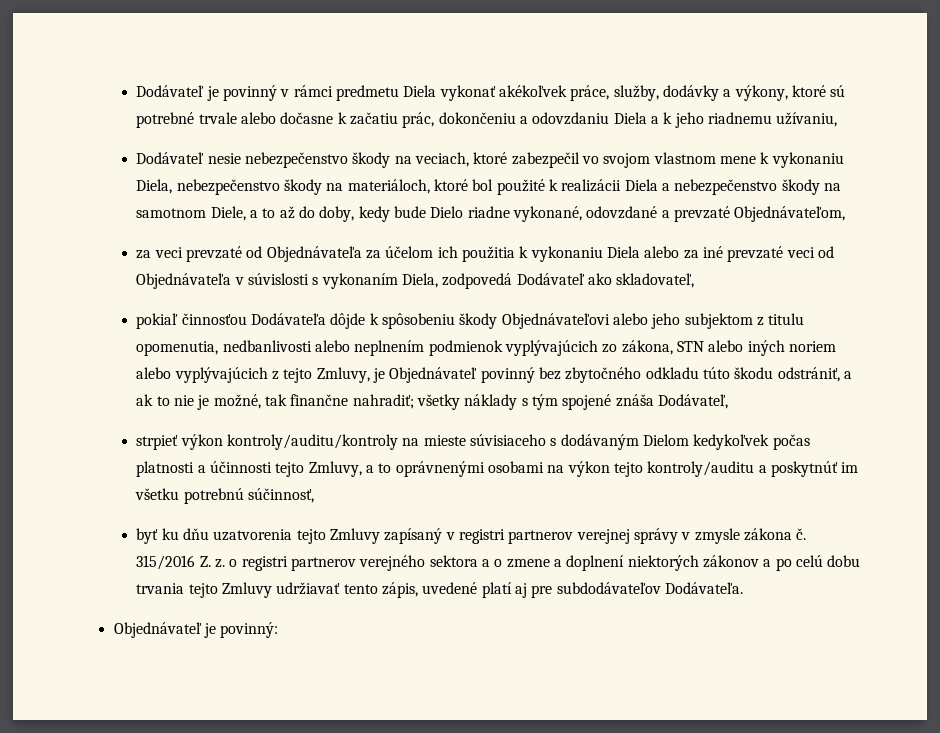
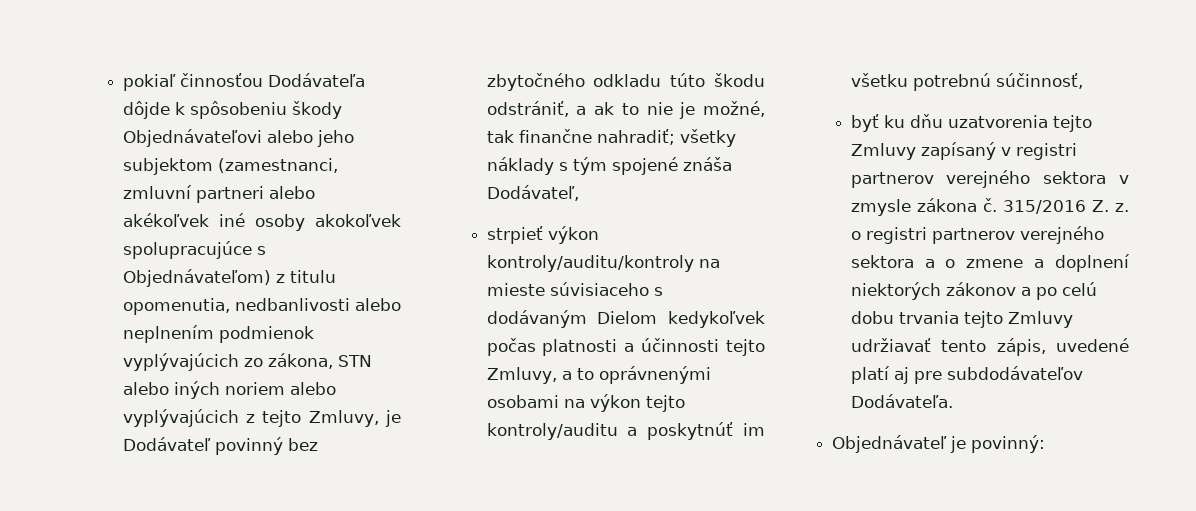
[136,85,846,101] [136,112,838,128] [136,152,844,168] [136,179,841,195] [136,206,846,222] [136,246,834,262] [136,273,695,289] Dodávateľ je povinný v rámci predmetu Diela vykonať akékoľvek práce, služby, dodávky a výkony, ktoré sú potrebné trvale alebo dočasne k začatiu prác, dokončeniu a odovzdaniu Diela a k jeho riadnemu užívaniu, // Dodávateľ nesie nebezpečenstvo škody na veciach, ktoré zabezpečil vo svojom vlastnom mene k vykonaniu Diela, nebezpečenstvo škody na materiáloch, ktoré bol použité k realizácii Diela a nebezpečenstvo škody na samotnom Diele, a to až do doby, kedy bude Dielo riadne vykonané, odovzdané a prevzaté Objednávateľom, // za veci prevzaté od Objednávateľa za účelom ich použitia k vykonaniu Diela alebo za iné prevzaté veci od Objednávateľa v súvislosti s vykonaním Diela, zodpovedá Dodávateľ ako skladovateľ, // -> (122, 82) none
(753, 321) none -> [217,158,338,173] [122,185,315,203] [122,213,401,231] [122,241,266,259] [122,269,271,287] (zamestnanci, zmluvní partneri alebo akékoľvek iné osoby akokoľvek spolupracujúce s Objednávateľom)
[389,367,478,383] Objednávateľ -> [122,437,211,451] Dodávateľ
[576,528,678,544] verejnej správy -> [946,170,1107,188] verejného sektora

